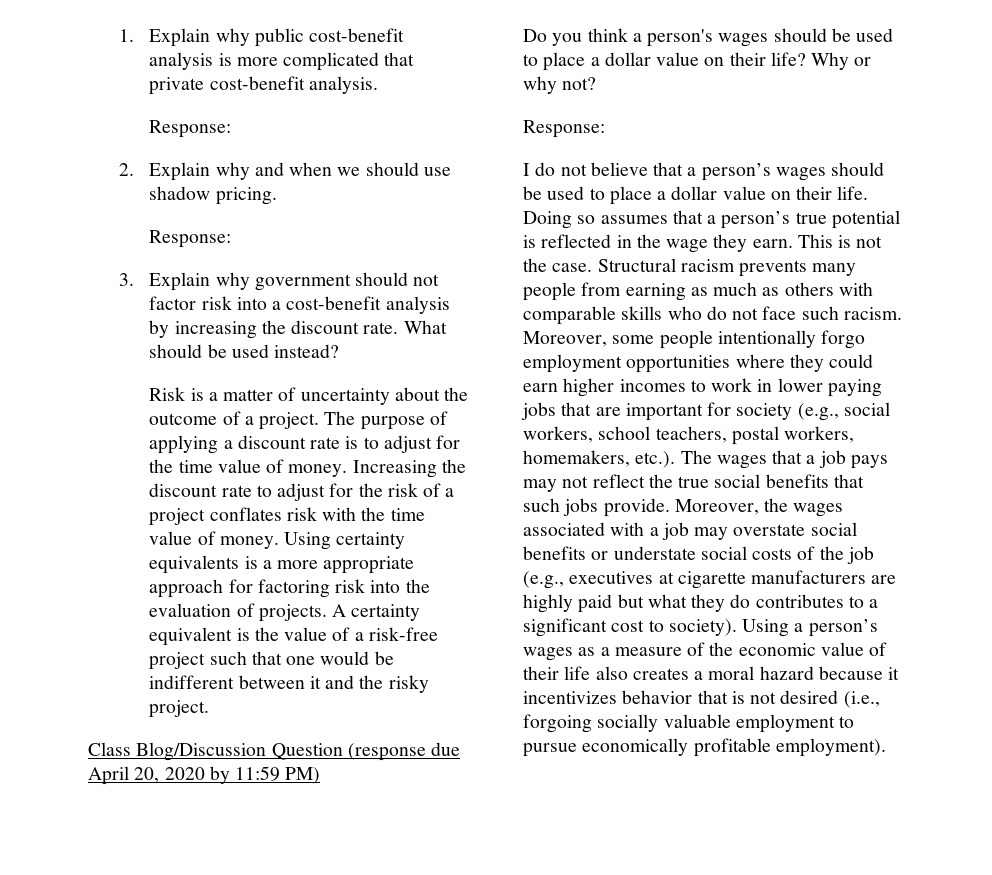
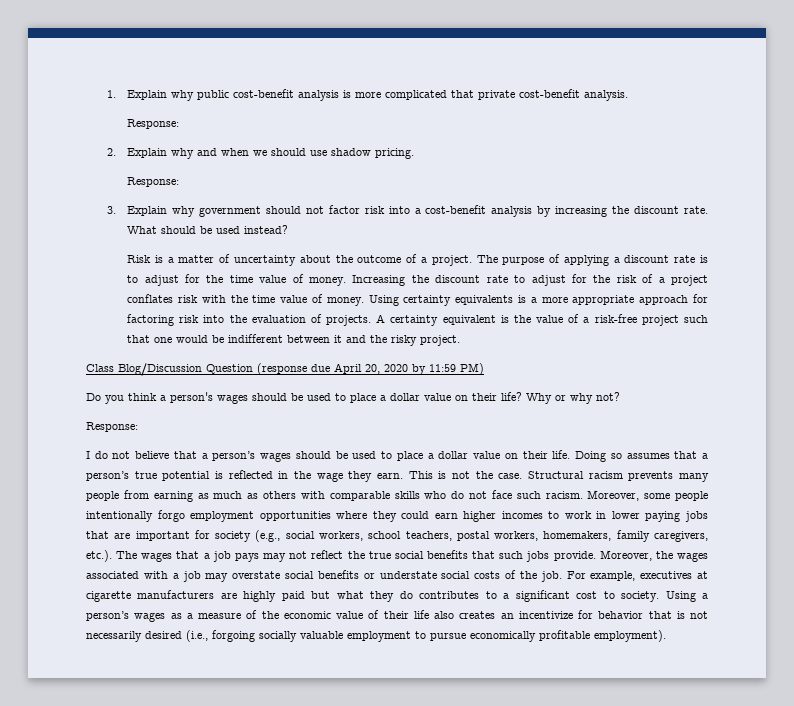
(630, 458) none -> [616,530,708,542] family caregivers,
[846,546,874,564] [523,571,564,589] job (e.g., -> [540,571,636,582] job. For example,
[668,619,737,636] society). -> [621,591,660,602] society.
[694,666,900,680] [523,691,617,704] a moral hazard because it incentivizes -> [500,610,593,619] an incentivize for
(777, 698) none -> [86,631,142,642] necessarily

